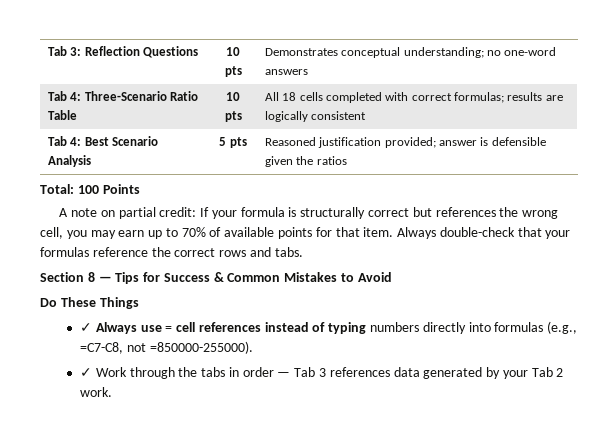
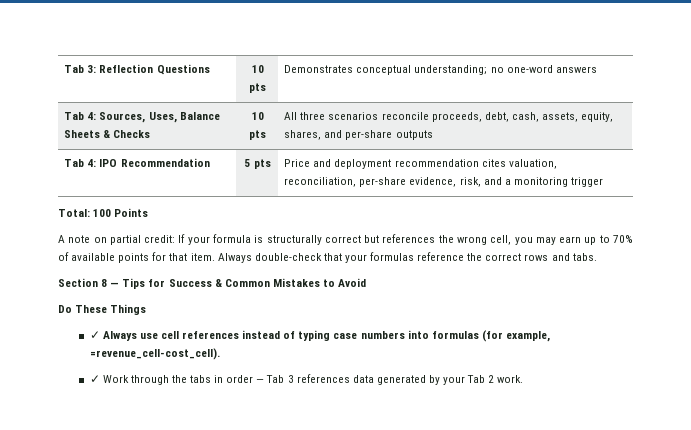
[84,91,198,101] [47,110,77,120] [226,92,240,101] [224,111,242,122] [264,92,563,103] [264,111,367,122] [47,136,158,146] [47,155,91,167] Three-Scenario Ratio Table | 10 pts | All 18 cells completed with correct formulas; results are logically consistent // Tab 4: Best Scenario Analysis -> [99,112,220,123] [64,130,151,138] [251,112,264,120] [249,130,266,140] [284,112,614,122] [284,130,433,140] [64,158,210,167] Sources, Uses, Balance Sheets & Checks | 10 pts | All three scenarios reconcile proceeds, debt, cash, assets, equity, shares, and per-share outputs // Tab 4: IPO Recommendation
[264,137,546,148] [264,156,347,167] Reasoned justification provided; answer is defensible given the ratios -> [284,159,557,169] [284,177,603,187] Price and deployment recommendation cites valuation, reconciliation, per-share evidence, risk, and a monitoring trigger
[165,326,173,332] = -> (158, 336) none
[369,321,578,334] [79,341,253,354] numbers directly into formulas (e.g., =C7-C8, not =850000-255000). -> [333,330,550,342] [89,348,220,360] case numbers into formulas (for example, =revenue_cell-cost_cell).

